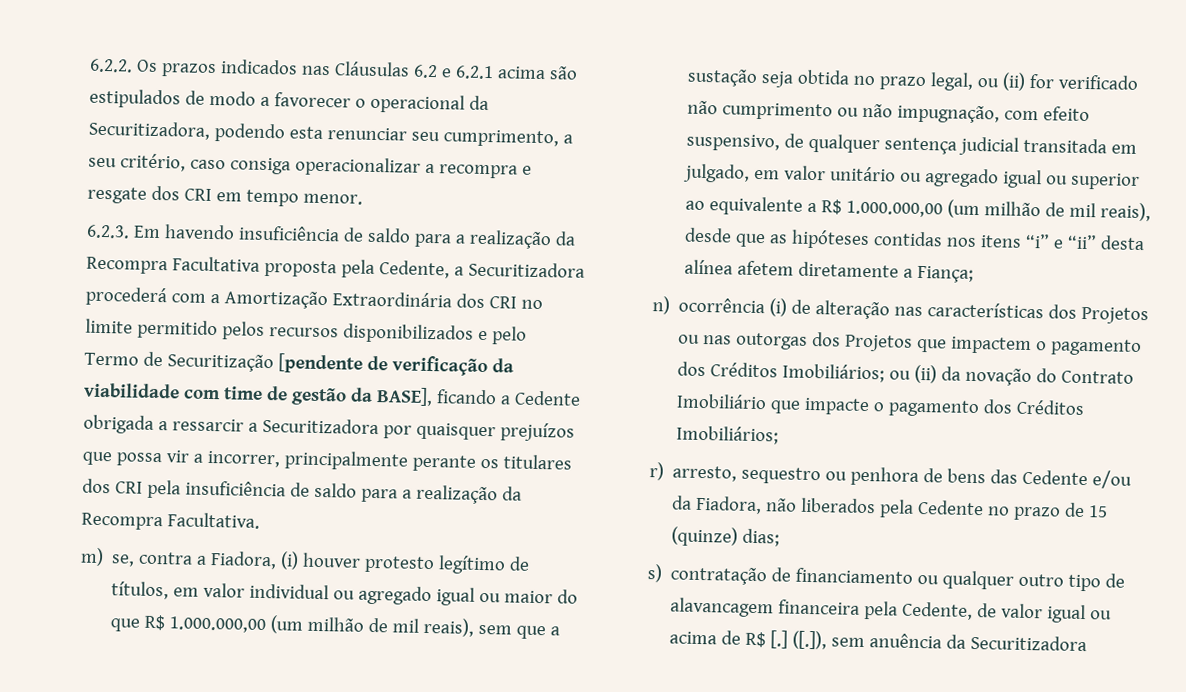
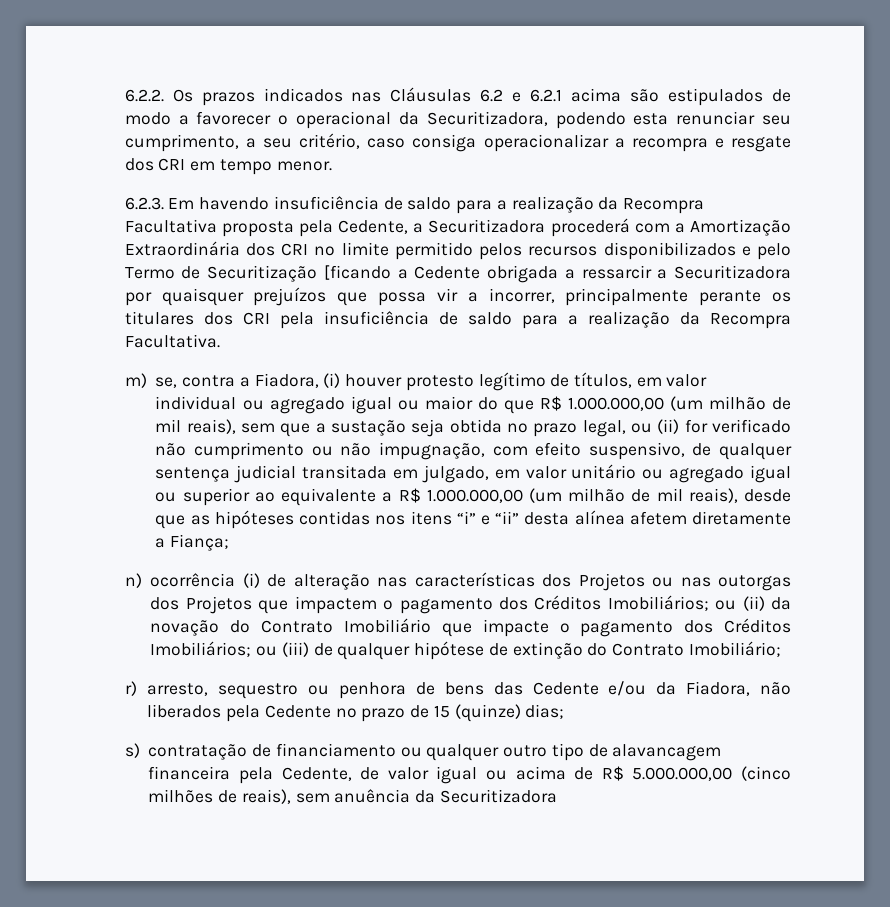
[277,353,514,377] [82,382,497,407] [pendente de verificação da viabilidade com time de gestão da BASE], ficando -> [323,265,391,280] [ficando
(780, 435) none -> [256,641,781,660] ou (iii) de qualquer hipótese de extinção do Contrato Imobiliário;
[770,630,828,650] [.] ([.]), -> [632,766,791,781] [148,789,291,804] 5.000.000,00 (cinco milhões de reais),

